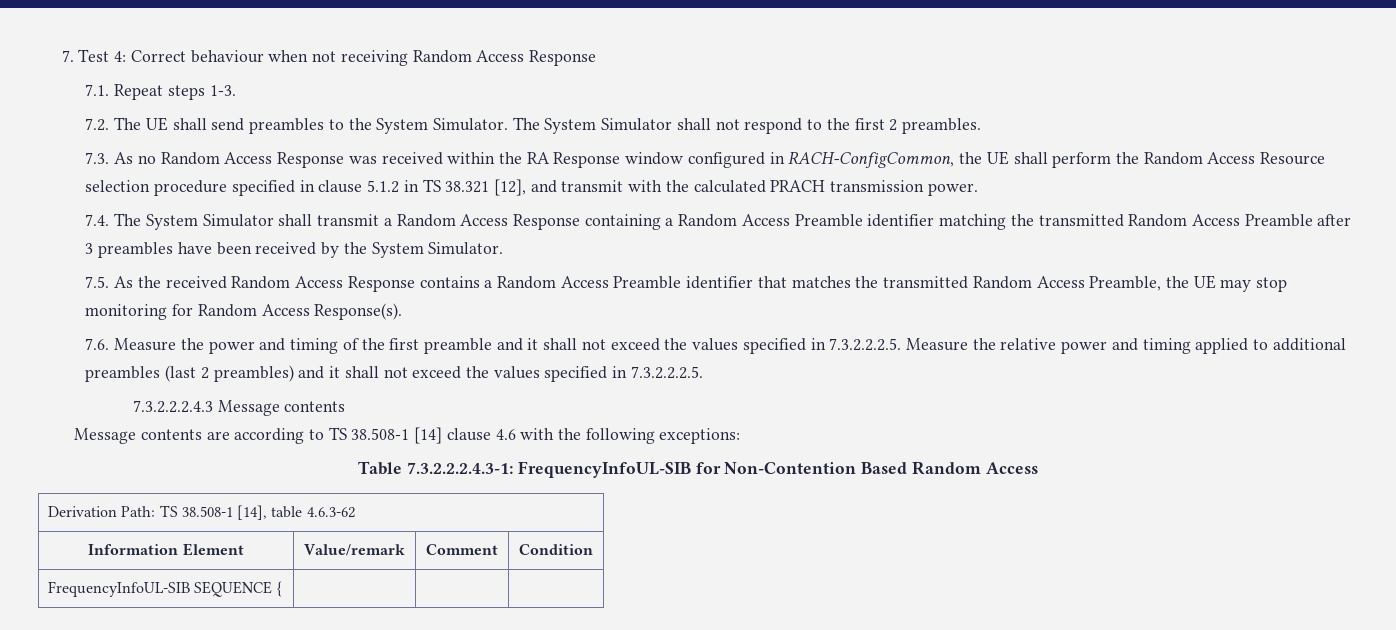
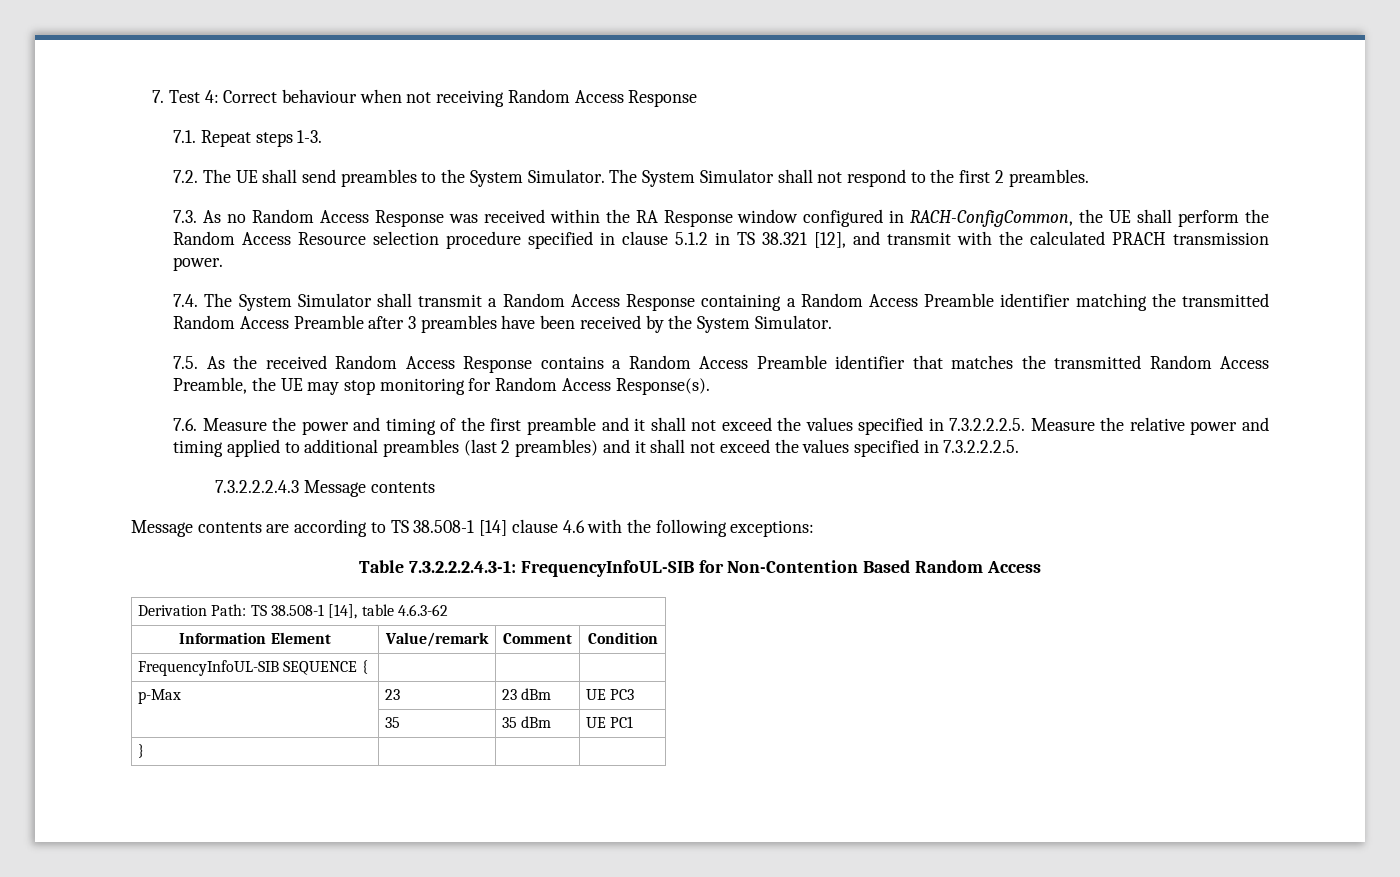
(282, 589) none -> [138,689,182,704] [385,689,401,700] [502,688,552,700] [586,689,635,700] [385,717,401,728] [502,716,552,728] [586,716,634,728] [138,744,145,758] // p-Max | 23 | 23 dBm | UE PC3 // | 35 | 35 dBm | UE PC1 // } | | |

